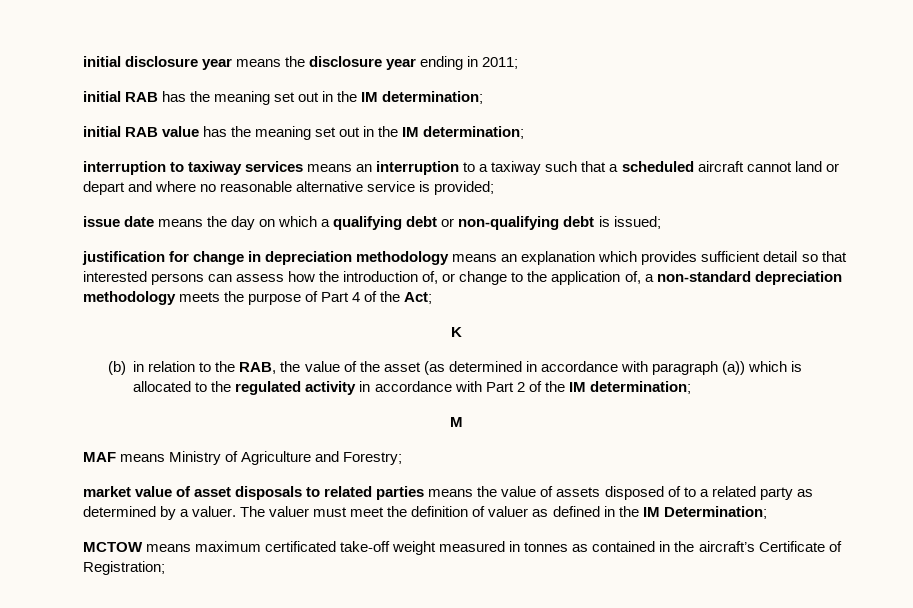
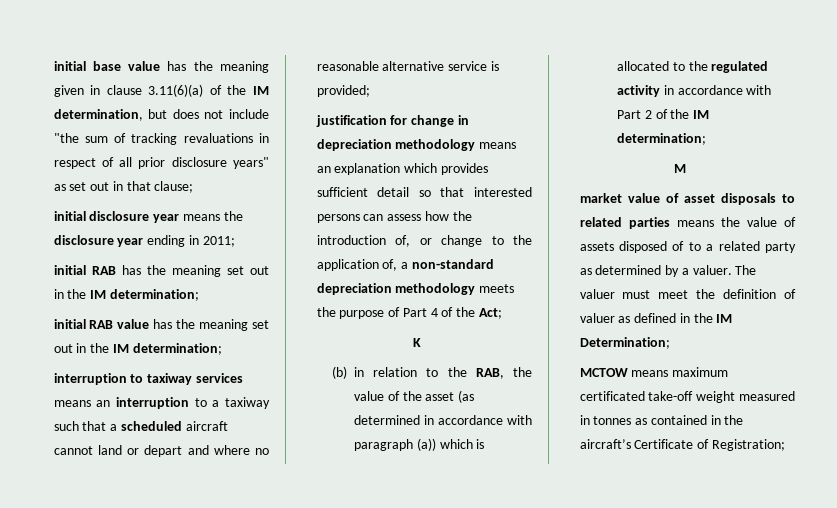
[82,56,121,67] initial -> [53,61,269,73] [53,84,269,97] [53,109,269,121] [53,133,269,145] [53,157,269,169] [53,181,194,193] [53,211,86,221] initial base value has the meaning given in clause 3.11(6)(a) of the IM determination, but does not include "the sum of tracking revaluations in respect of all prior disclosure years" as set out in that clause; // initial
[82,216,661,230] // issue date means the day on which a qualifying debt or non-qualifying debt is issued; -> (370, 91) none
[82,451,403,465] // MAF means Ministry of Agriculture and Forestry; -> (686, 168) none

